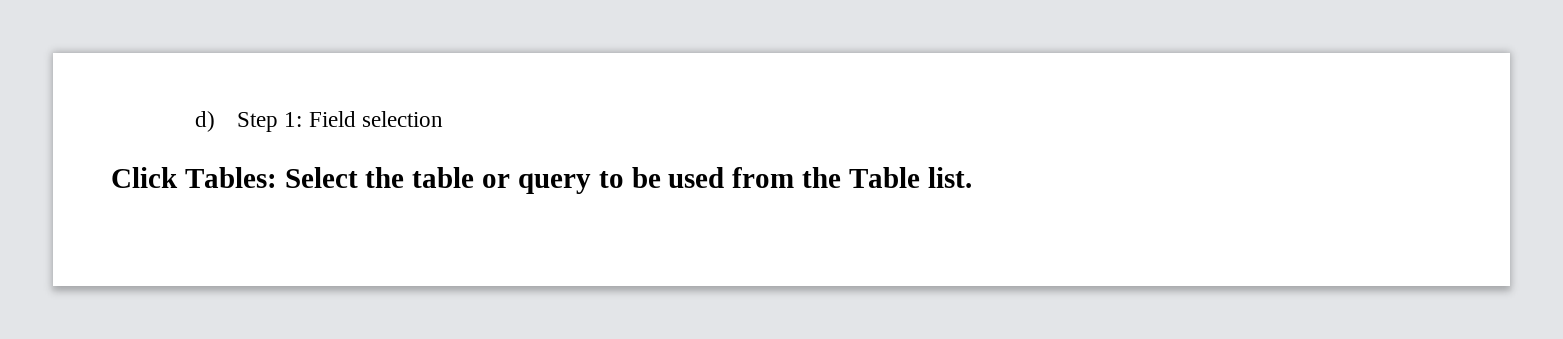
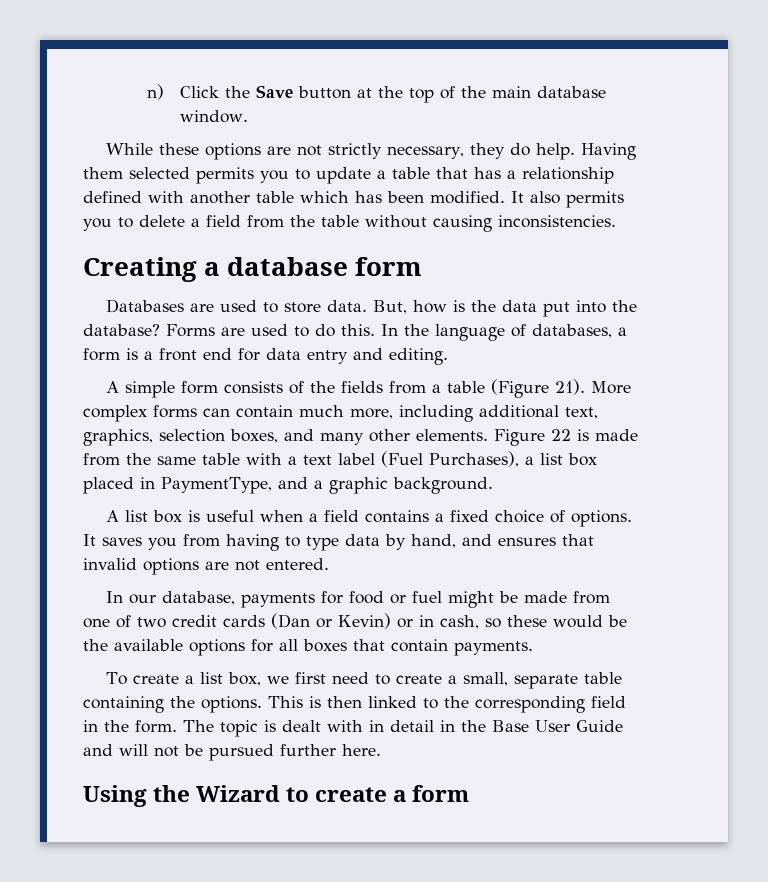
[195,111,443,132] [111,167,972,194] d) Step 1: Field selection // Click Tables: Select the table or query to be used from the Table list. -> [147,84,606,103] [179,110,248,123] [106,143,637,160] [83,167,614,184] [83,191,624,208] [83,215,616,232] [83,257,423,282] [106,299,638,317] [83,324,627,341] [83,348,448,365] [106,379,632,398] [83,405,598,422] [83,429,638,446] [83,451,597,467] [83,477,493,494] [106,510,633,527] [83,534,594,551] [83,558,329,575] [106,591,611,608] [83,613,627,629] [83,639,533,656] [106,672,623,689] [83,696,626,713] [83,720,623,737] [83,744,381,761] [83,785,470,807] n) Click the Save button at the top of the main database window. // While these options are not strictly necessary, they do help. Having them selected permits you to update a table that has a relationship defined with another table which has been modified. It also permits you to delete a field from the table without causing inconsistencies. // Creating a database form // Databases are used to store data. But, how is the data put into the database? Forms are used to do this. In the language of databases, a form is a front end for data entry and editing. // A simple form consists of the fields from a table (Figure 21). More complex forms can contain much more, including additional text, graphics, selection boxes, and many other elements. Figure 22 is made from the same table with a text label (Fuel Purchases), a list box placed in PaymentType, and a graphic background. // A list box is useful when a field contains a fixed choice of options. It saves you from having to type data by hand, and ensures that invalid options are not entered. // In our database, payments for food or fuel might be made from one of two credit cards (Dan or Kevin) or in cash, so these would be the available options for all boxes that contain payments. // To create a list box, we first need to create a small, separate table containing the options. This is then linked to the corresponding field in the form. The topic is dealt with in detail in the Base User Guide and will not be pursued further here. // Using the Wizard to create a form

